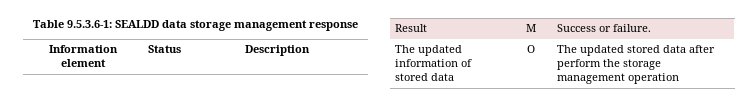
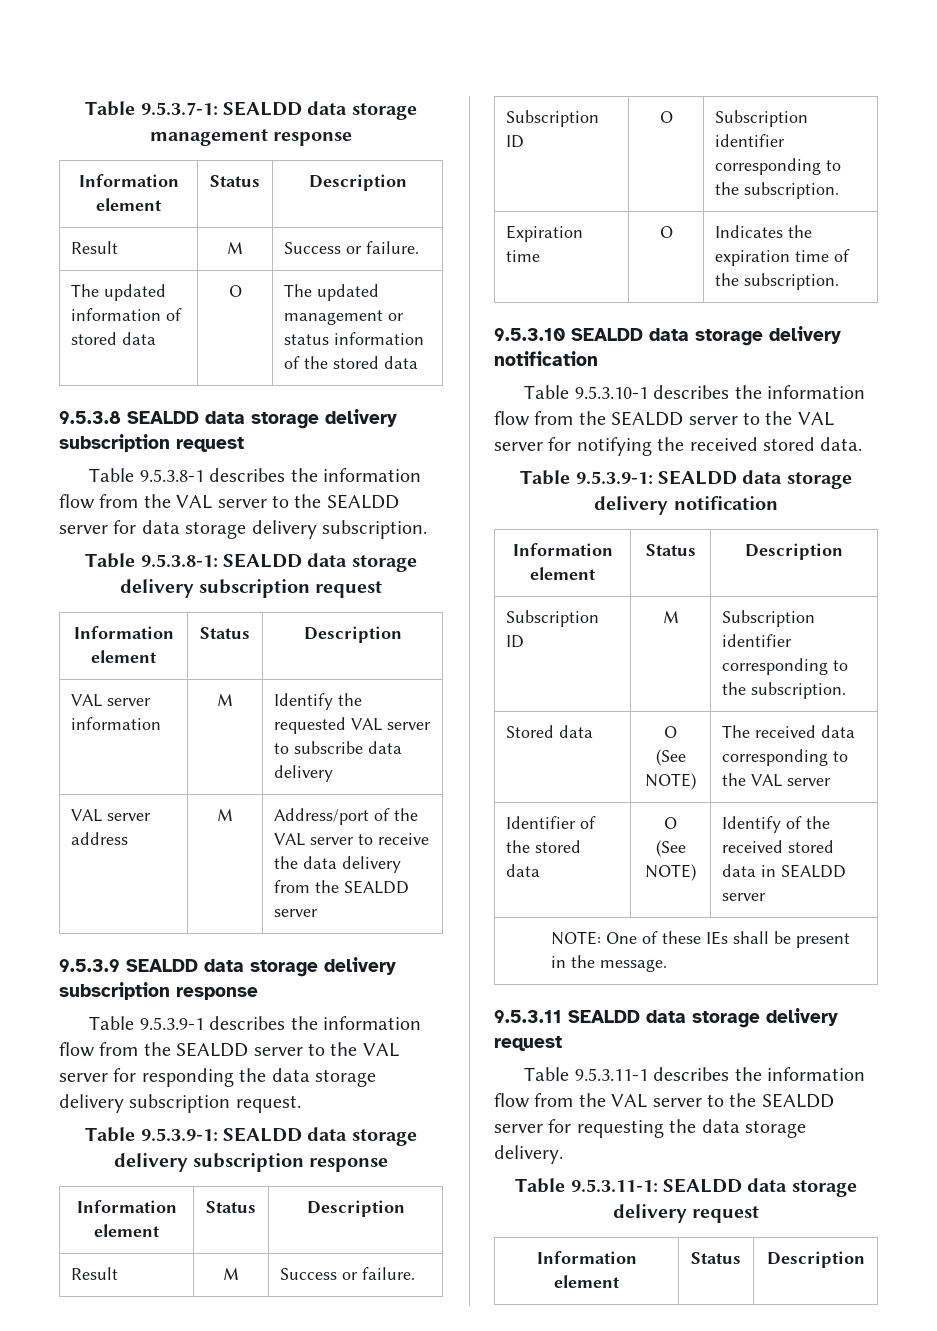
[33,20,112,28] Table 9.5.3.6-1: -> [85,101,218,116] Table 9.5.3.7-1:
[626,45,715,53] [556,59,661,70] [556,73,679,84] stored data after perform the storage management operation -> [284,310,405,325] [284,332,425,345] [284,356,419,369] [59,409,397,429] [59,434,244,452] [89,468,422,482] [59,494,399,509] [59,520,427,539] [85,553,417,572] [119,579,383,598] [73,626,174,639] [91,650,157,663] [200,627,250,639] [303,626,402,643] [71,694,152,707] [71,717,162,730] [217,694,233,706] [274,693,363,710] [274,717,432,734] [274,741,403,754] [274,765,334,782] [71,809,152,822] [71,832,129,845] [217,809,233,821] [274,808,419,825] [274,833,430,846] [274,856,402,873] [274,880,410,894] [274,909,319,917] [59,957,396,977] [59,982,258,1000] [89,1016,422,1030] [59,1042,399,1057] [59,1068,376,1087] [59,1094,301,1113] [85,1127,417,1146] [113,1153,389,1172] [76,1200,177,1213] [94,1224,160,1237] [206,1201,256,1213] [306,1200,405,1217] [71,1267,119,1280] [223,1268,239,1280] [280,1267,416,1280] [506,110,600,127] [506,135,525,148] [659,111,673,123] [715,110,809,127] [715,134,786,147] [715,158,842,175] [715,182,840,199] [506,225,584,242] [506,250,541,262] [659,226,673,238] [715,225,813,238] [715,249,851,266] [715,273,840,290] [494,326,841,346] [494,351,598,366] [524,385,866,399] [494,411,834,426] [494,437,863,456] [520,470,852,489] [594,496,778,515] [512,543,613,556] [530,567,596,580] [645,544,696,556] [745,543,843,560] [506,610,600,627] [506,635,525,648] [662,611,679,623] [722,610,816,627] [722,634,793,647] [722,658,849,675] [722,682,847,699] [506,725,594,738] [664,726,677,738] [655,749,686,766] [645,773,696,790] [722,725,856,738] [722,749,849,766] [722,773,832,787] [506,816,597,829] [506,840,582,853] [506,864,541,877] [664,817,677,829] [655,840,686,857] [645,864,696,881] [722,816,831,833] [722,840,835,853] [722,864,847,878] [722,893,767,901] [551,931,851,948] [551,955,668,972] [494,1008,838,1028] [494,1036,562,1051] [524,1067,866,1081] [494,1093,834,1108] [494,1119,806,1138] [494,1145,563,1164] [515,1178,857,1197] [612,1204,760,1223] [536,1251,637,1264] [554,1275,620,1288] [691,1252,741,1264] [766,1251,865,1268] management or status information of the stored data // 9.5.3.8 SEALDD data storage delivery subscription request // Table 9.5.3.8-1 describes the information flow from the VAL server to the SEALDD server for data storage delivery subscription. // Table 9.5.3.8-1: SEALDD data storage delivery subscription request // Information element | Status | Description // VAL server information | M | Identify the requested VAL server to subscribe data delivery // VAL server address | M | Address/port of the VAL server to receive the data delivery from the SEALDD server // 9.5.3.9 SEALDD data storage delivery subscription response // Table 9.5.3.9-1 describes the information flow from the SEALDD server to the VAL server for responding the data storage delivery subscription request. // Table 9.5.3.9-1: SEALDD data storage delivery subscription response // Information element | Status | Description // Result | M | Success or failure. // Subscription ID | O | Subscription identifier corresponding to the subscription. // Expiration time | O | Indicates the expiration time of the subscription. // 9.5.3.10 SEALDD data storage delivery notification // Table 9.5.3.10-1 describes the information flow from the SEALDD server to the VAL server for notifying the received stored data. // Table 9.5.3.9-1: SEALDD data storage delivery notification // Information element | Status | Description // Subscription ID | M | Subscription identifier corresponding to the subscription. // Stored data | O // (See NOTE) | The received data corresponding to the VAL server // Identifier of the stored data | O // (See NOTE) | Identify of the received stored data in SEALDD server // NOTE: One of these IEs shall be present in the message. // 9.5.3.11 SEALDD data storage delivery request // Table 9.5.3.11-1 describes the information flow from the VAL server to the SEALDD server for requesting the data storage delivery. // Table 9.5.3.11-1: SEALDD data storage delivery request // Information element | Status | Description

